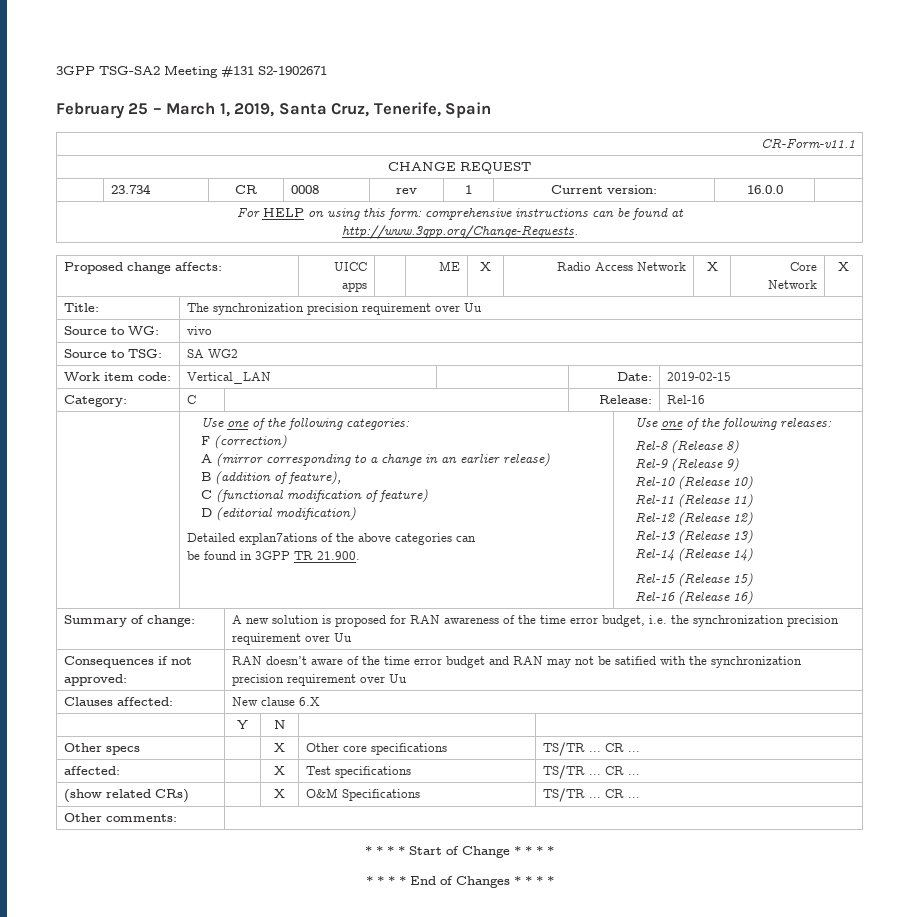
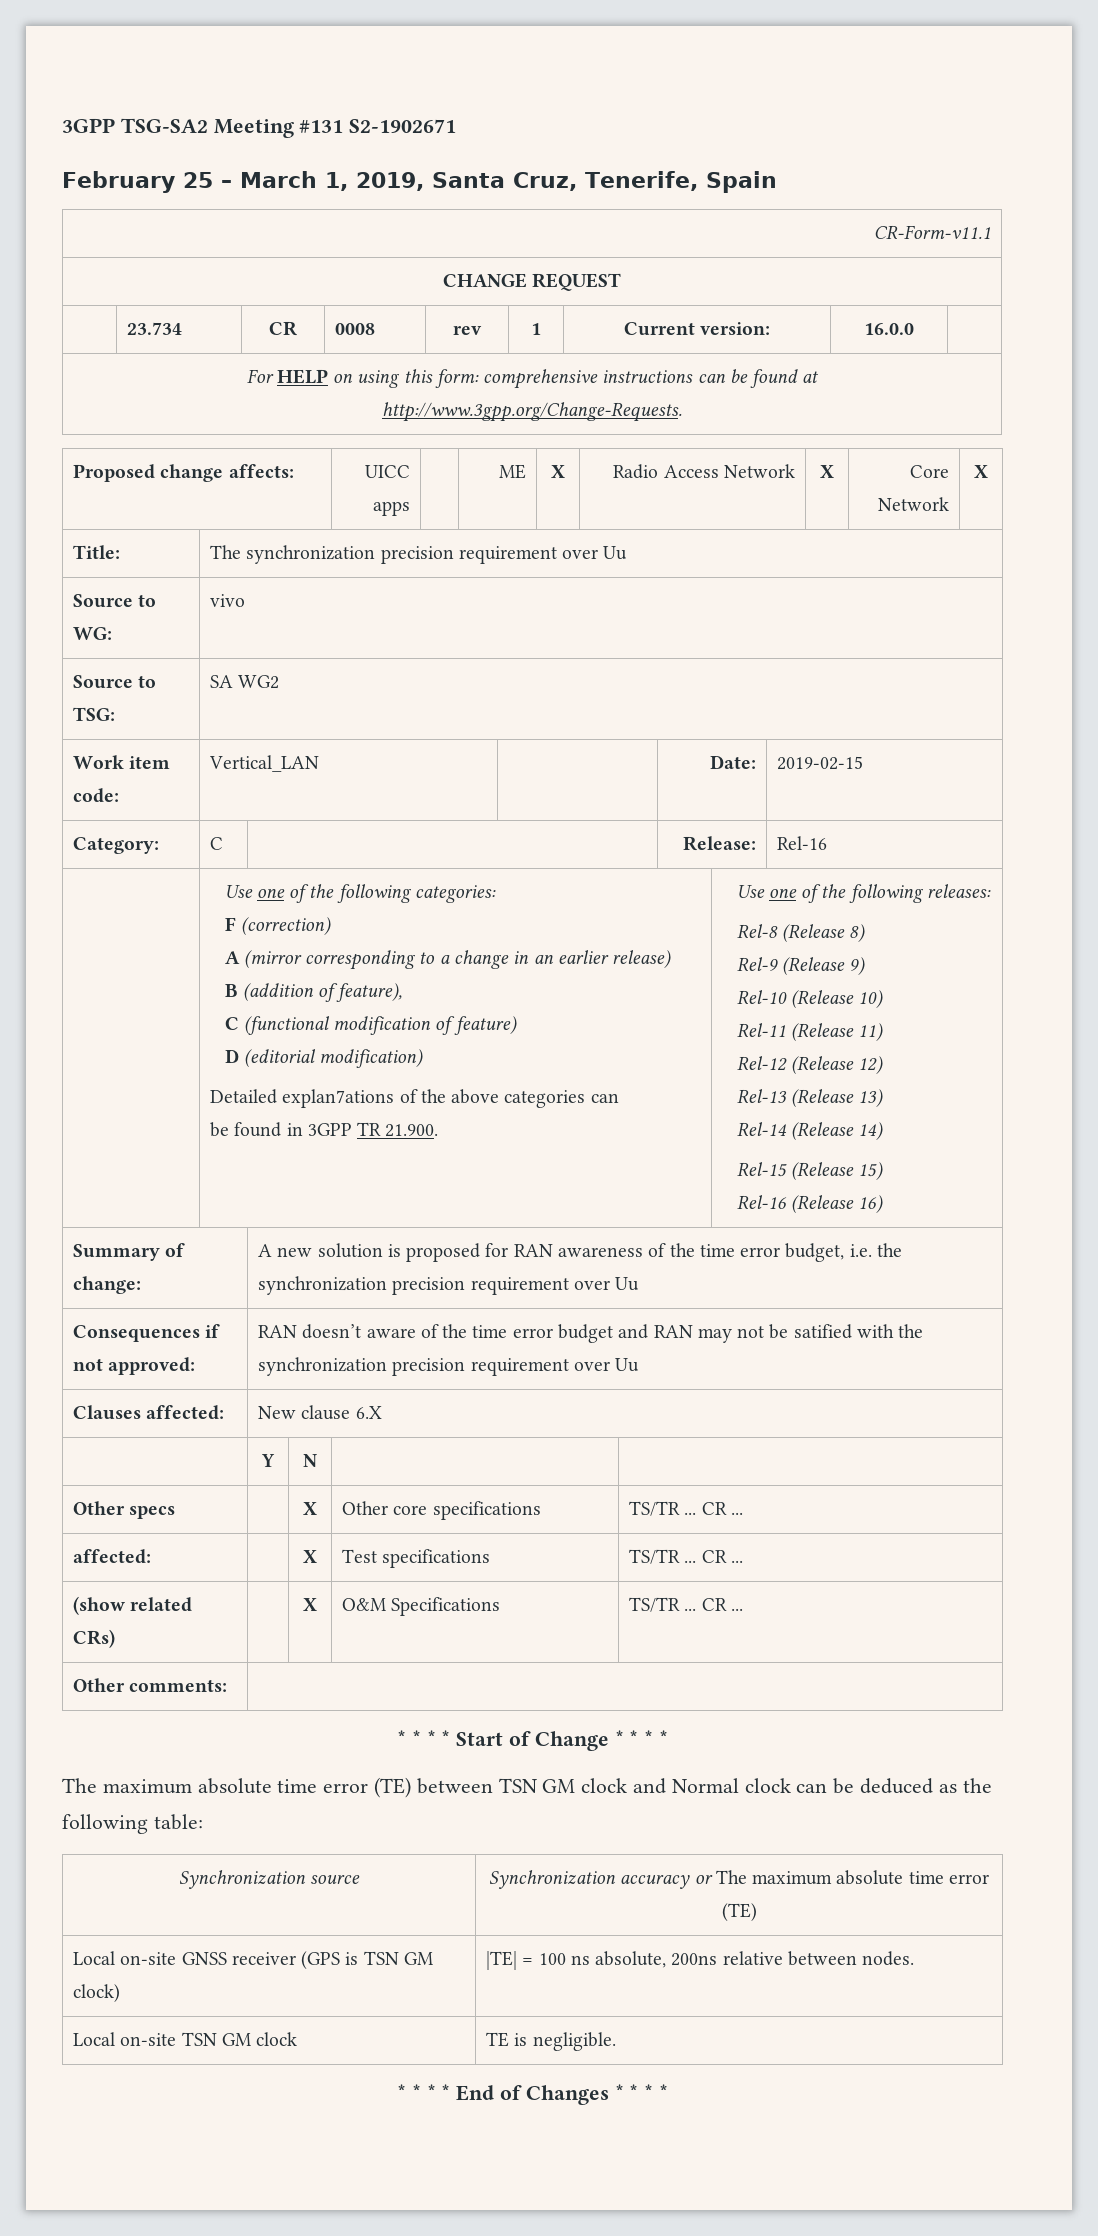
(554, 850) none -> [62,1777,992,1798] [62,1814,203,1834] [178,1870,361,1889] [489,1870,989,1889] [721,1903,757,1921] [73,1951,433,1969] [73,1984,121,2002] [486,1951,915,1970] [73,2032,298,2046] [486,2032,616,2051] // The maximum absolute time error (TE) between TSN GM clock and Normal clock can be deduced as the following table: // Synchronization source | Synchronization accuracy or The maximum absolute time error (TE) // Local on-site GNSS receiver (GPS is TSN GM clock) | |TE| = 100 ns absolute, 200ns relative between nodes. // Local on-site TSN GM clock | TE is negligible.

